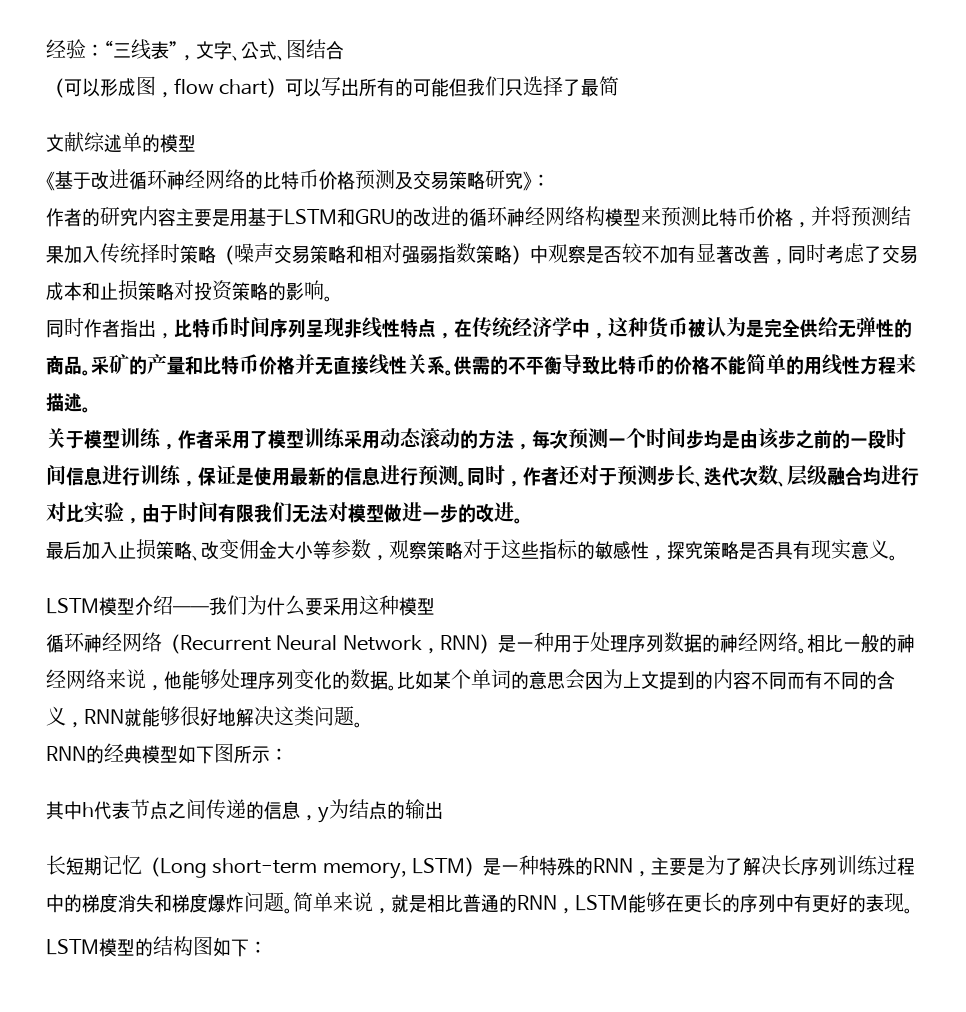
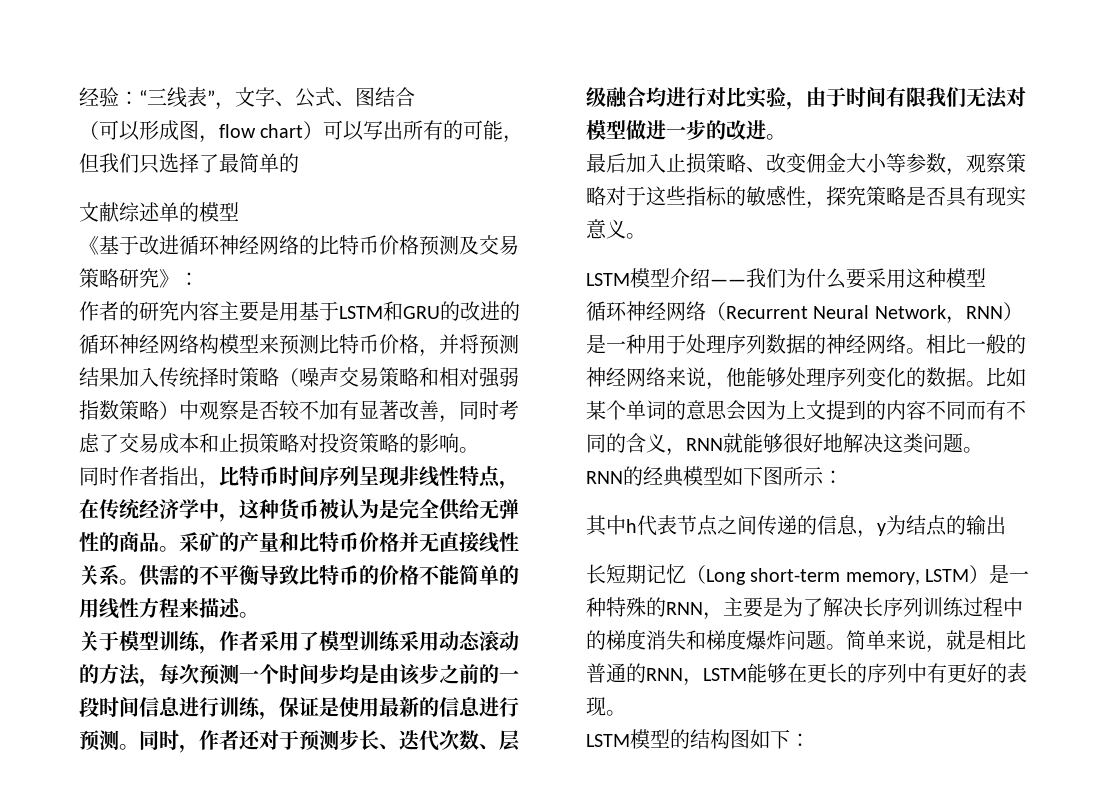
(450, 87) none -> [503,135,524,143] ，
(620, 86) none -> [259,153,299,173] 单的

